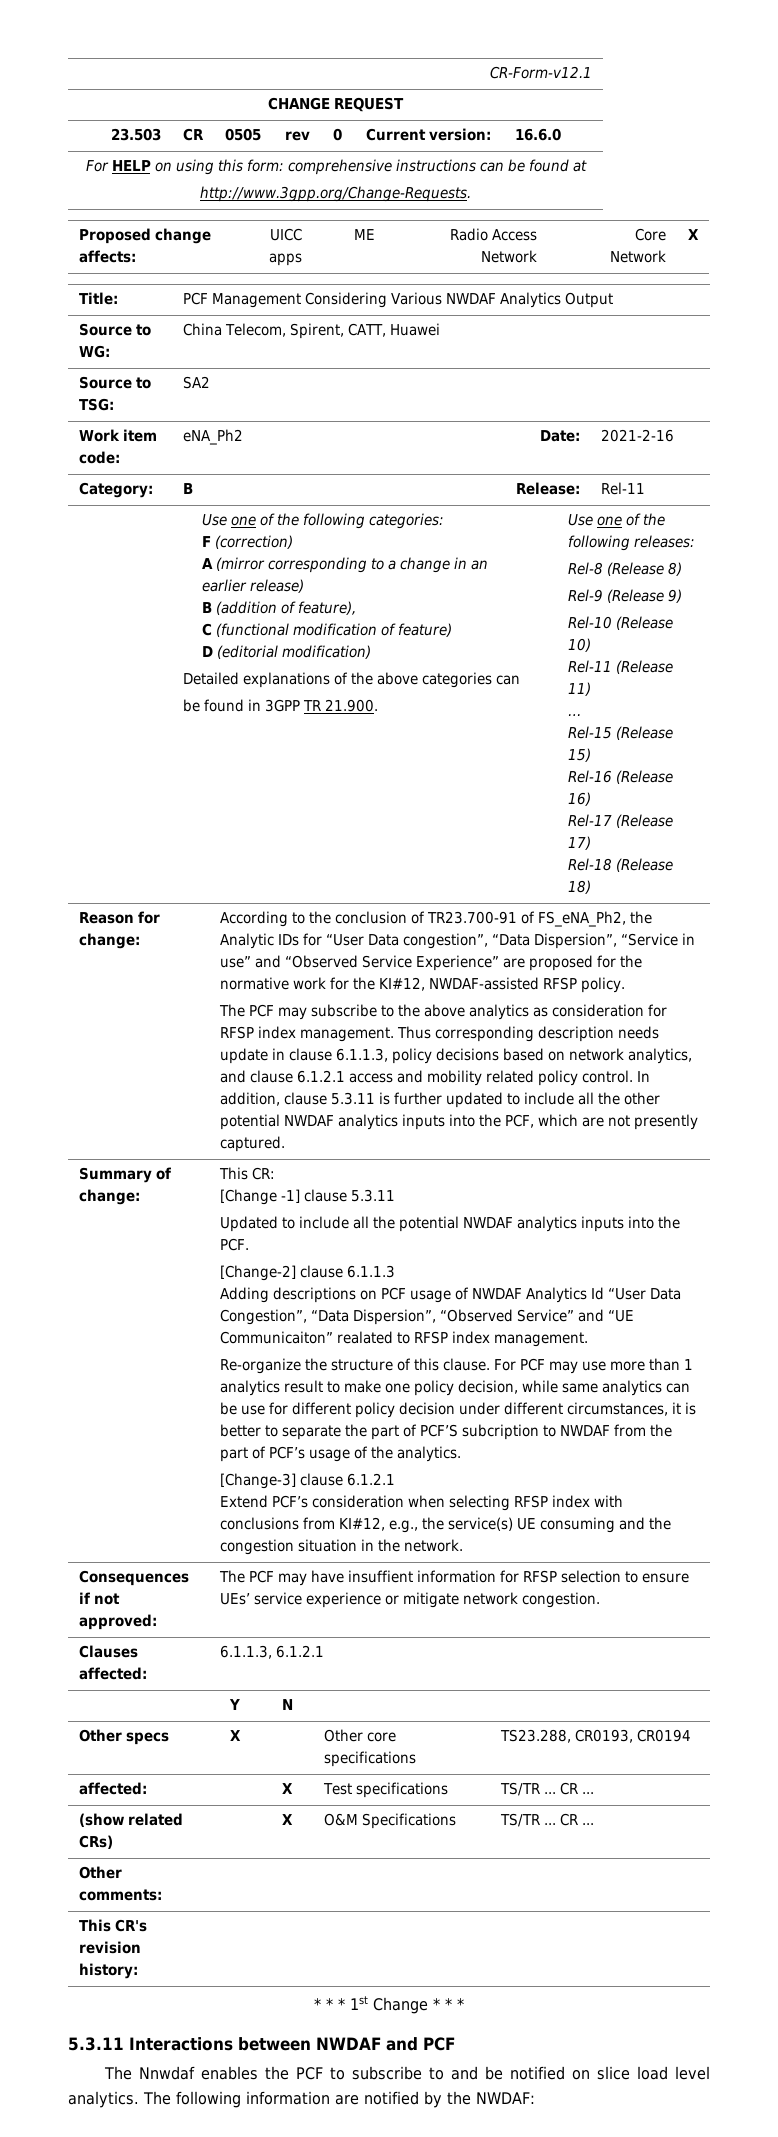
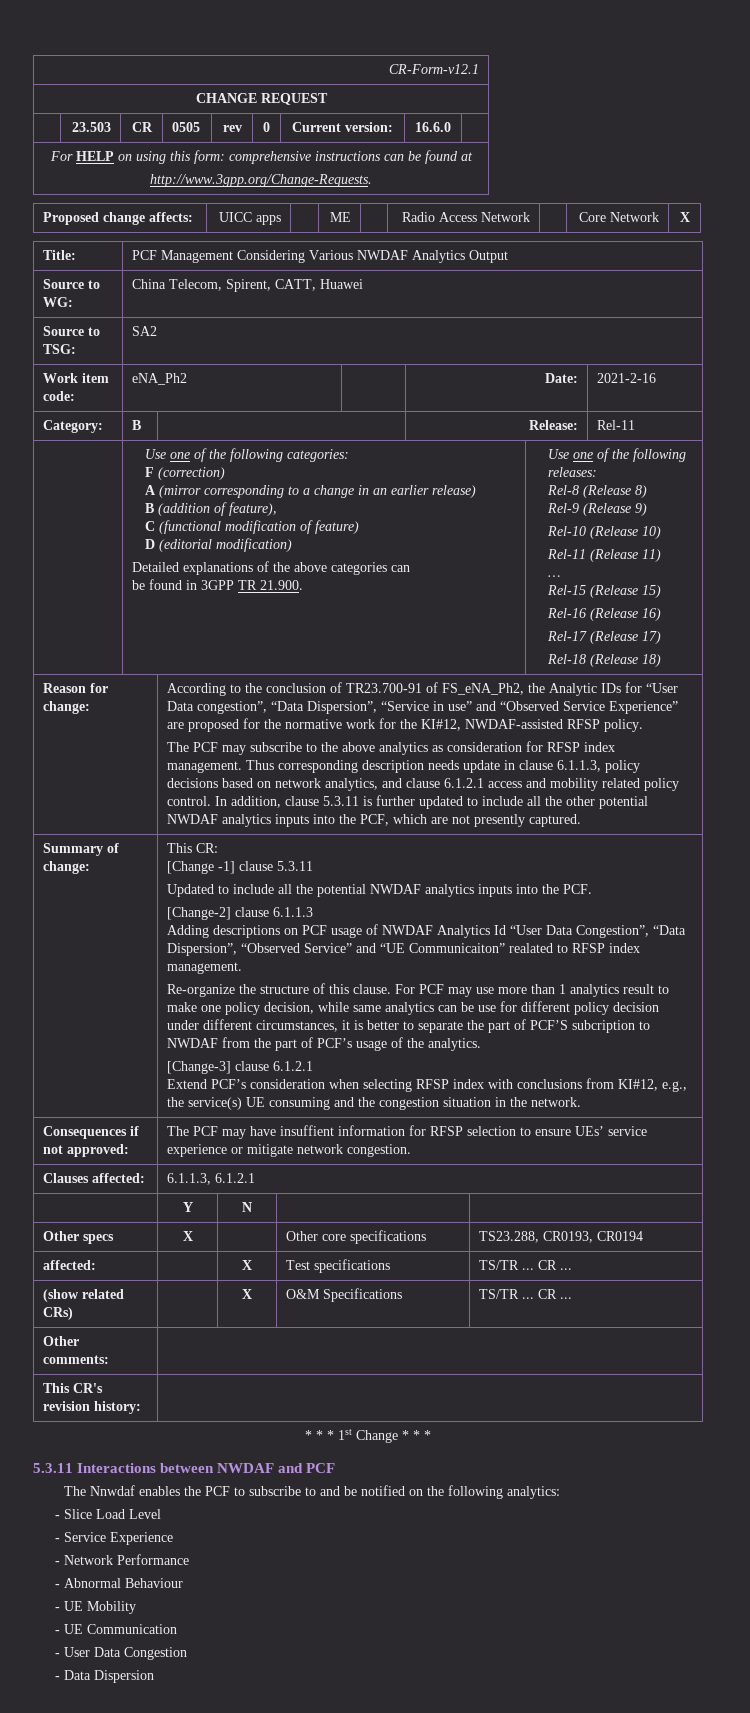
[596,2066,710,2080] [68,2091,535,2108] slice load level analytics. The following information are notified by the NWDAF: -> [426,1485,560,1499] [55,1509,162,1519] [55,1532,174,1545] [55,1554,190,1565] [55,1578,184,1588] [55,1601,137,1614] [55,1624,178,1634] [55,1647,188,1660] [55,1670,155,1683] the following analytics: // - Slice Load Level // - Service Experience // - Network Performance // - Abnormal Behaviour // - UE Mobility // - UE Communication // - User Data Congestion // - Data Dispersion

